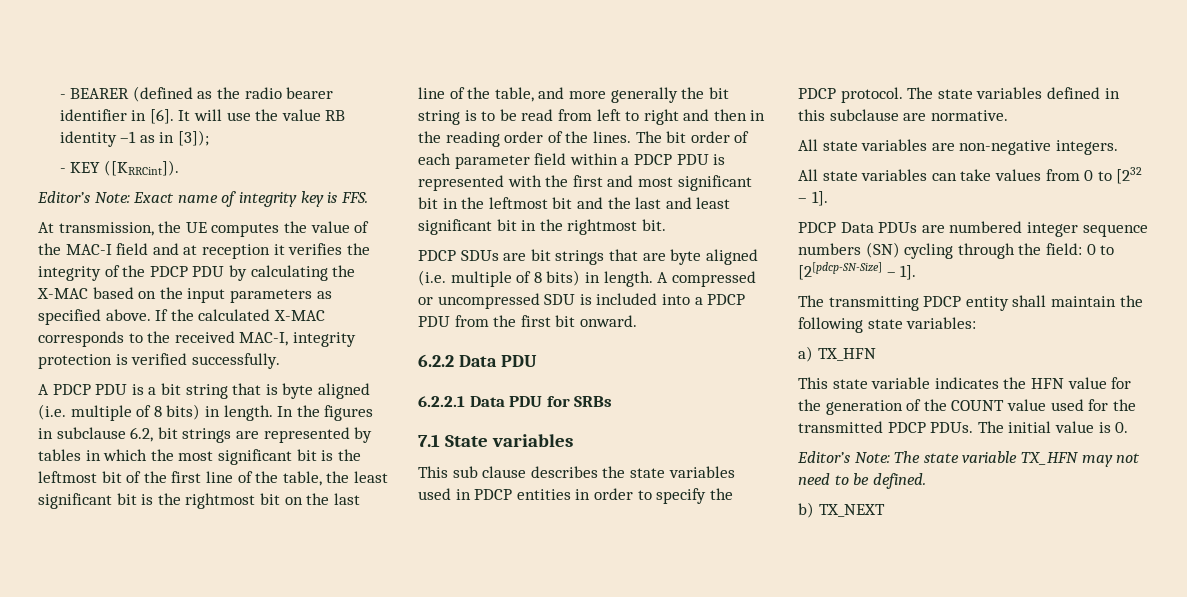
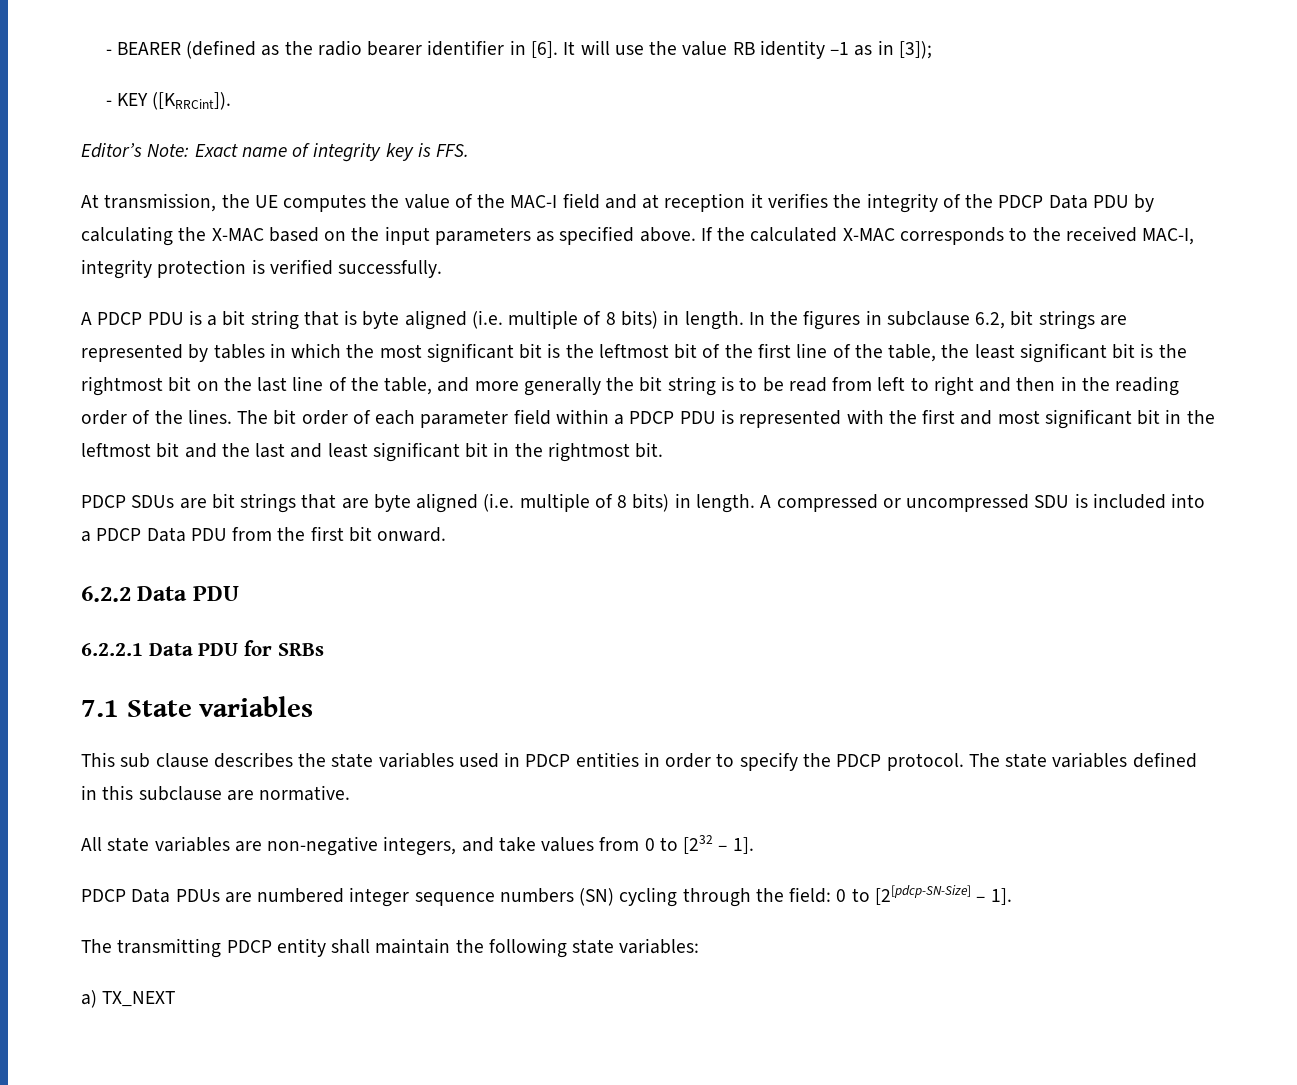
(188, 271) none -> [1048,194,1088,209] Data
(746, 299) none -> [146,527,186,542] Data
[1055,140,1118,155] [798,169,957,181] integers. // All state variables can -> [383,836,494,856] integers, and
[817,348,876,361] [798,377,1132,389] [798,399,1136,415] [798,421,1129,433] [797,451,1141,467] [798,473,926,489] [798,502,814,518] TX_HFN // This state variable indicates the HFN value for the generation of the COUNT value used for the transmitted PDCP PDUs. The initial value is 0. // Editor’s Note: The state variable TX_HFN may not need to be defined. // b) -> (97, 999) none

